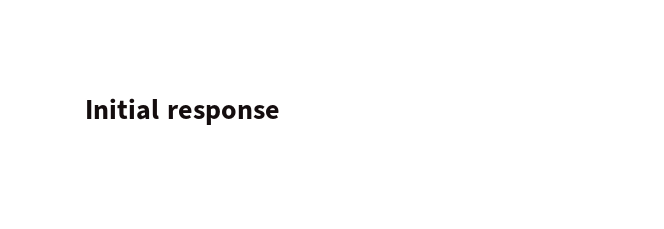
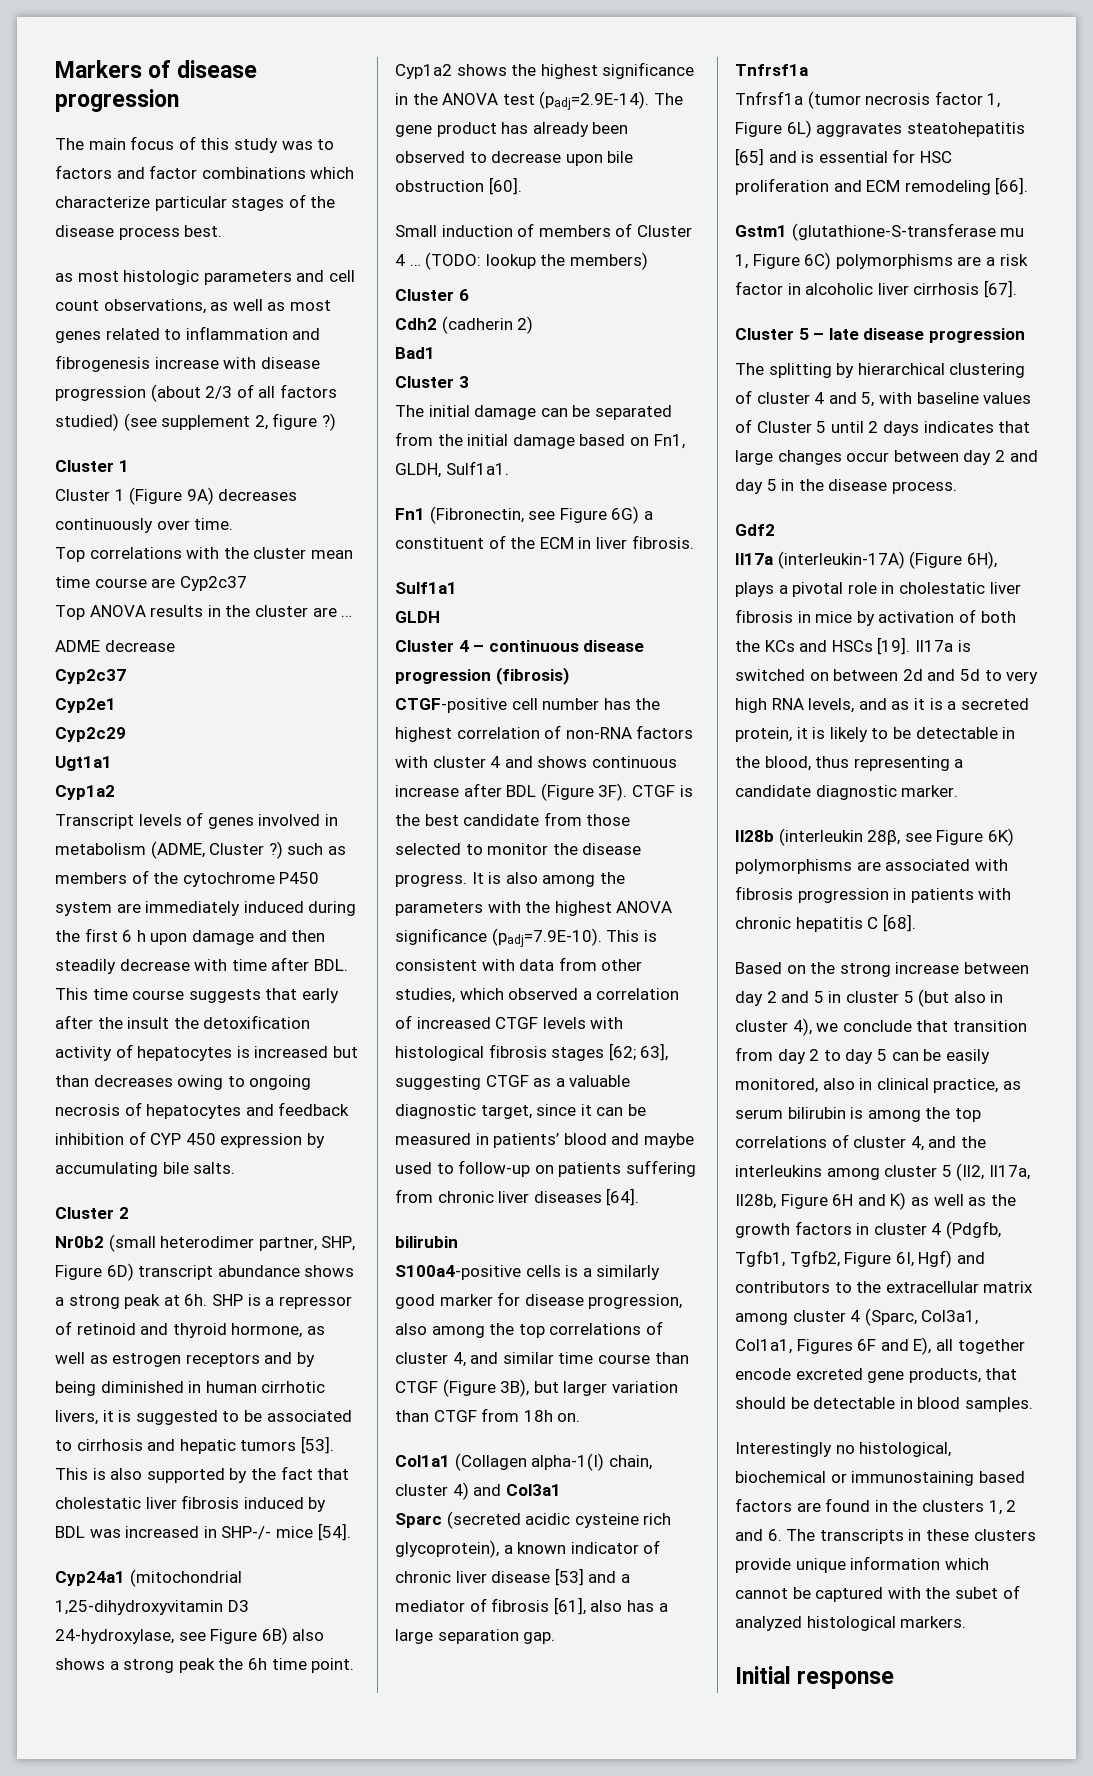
(85, 109) none -> [55,60,258,78] [55,89,179,112] [55,136,335,153] [55,165,355,179] [55,194,336,211] [55,225,223,240] [55,270,355,285] [55,299,331,314] [55,326,321,343] [55,355,320,372] [55,384,337,402] [55,413,336,431] [55,460,129,472] [55,487,298,505] [55,518,234,533] [55,547,353,562] [55,576,247,591] [55,605,353,620] [55,640,175,652] [55,669,126,684] [55,698,116,713] [55,727,126,742] [55,756,112,771] [55,785,115,800] [55,812,338,829] [55,841,346,859] [55,870,320,887] [55,901,357,916] [55,928,326,945] [55,957,348,974] [55,988,339,1003] [55,1015,311,1029] [55,1044,358,1061] [55,1075,312,1090] [55,1102,350,1119] [55,1131,325,1148] [55,1162,236,1177] [55,1207,129,1219] [55,1234,356,1252] [55,1263,355,1281] [55,1294,352,1309] [55,1321,325,1338] [55,1352,315,1367] [55,1381,326,1396] [55,1410,352,1425] [55,1436,334,1454] [55,1466,350,1483] [55,1495,327,1512] [55,1523,351,1541] [55,1569,242,1587] [55,1600,249,1615] [55,1627,325,1645] [55,1658,355,1673] [395,62,695,79] [395,91,683,110] [395,122,629,137] [395,151,634,166] [395,177,522,195] [395,223,692,237] [395,252,648,270] [395,289,469,301] [395,316,534,334] [395,347,435,359] [395,376,469,388] [395,405,672,420] [395,432,685,449] [395,461,509,478] [395,506,653,524] [395,535,694,549] [395,582,457,594] [395,611,440,623] [395,640,645,652] [395,667,569,685] [395,698,661,713] [395,725,694,742] [395,756,677,768] [395,783,693,801] [395,812,631,826] [395,843,642,855] [395,872,625,887] [395,901,673,916] [395,928,657,947] [395,957,643,971] [395,988,680,1003] [395,1015,624,1029] [395,1043,669,1061] [395,1075,631,1090] [395,1104,646,1119] [395,1133,694,1148] [395,1160,696,1177] [395,1188,640,1206] [395,1236,458,1248] [395,1265,661,1280] [395,1292,683,1309] [395,1321,663,1338] [395,1352,689,1367] [395,1379,678,1397] [395,1408,581,1422] [395,1453,652,1471] [395,1482,561,1500] [395,1511,672,1529] [395,1540,661,1558] [395,1568,630,1586] [395,1597,668,1615] [395,1629,556,1644] [735,64,808,76] [735,91,1001,109] [735,120,1025,138] [735,148,952,166] [735,177,1029,195] [735,223,1025,241] [735,252,1028,270] [735,280,1017,298] [735,328,1025,343] [735,363,1026,378] [735,390,1032,407] [735,419,1031,436] [735,450,1038,465] [735,479,957,494] [735,524,775,536] [735,551,997,569] [735,582,1021,597] [735,609,1016,626] [735,637,971,655] [735,669,1039,684] [735,698,1029,713] [735,727,1016,742] [735,756,964,771] [735,785,959,800] [735,828,1014,846] [735,859,1008,874] [735,886,1012,903] [735,914,916,932] [735,962,1029,977] [735,989,1004,1007] [735,1018,1027,1036] [735,1047,990,1064] [735,1078,1021,1093] [735,1107,981,1122] [735,1134,986,1151] [735,1163,1030,1181] [735,1192,1016,1210] [735,1221,1001,1239] [735,1250,985,1268] [735,1281,1034,1293] [735,1308,979,1326] [735,1337,1025,1355] [735,1368,1018,1383] [735,1397,1033,1412] [735,1442,952,1457] [735,1471,1025,1486] [735,1498,1017,1515] [735,1529,1036,1544] [735,1556,989,1573] [735,1585,1020,1602] [735,1616,967,1631] Markers of disease progression // The main focus of this study was to factors and factor combinations which characterize particular stages of the disease process best. // as most histologic parameters and cell count observations, as well as most genes related to inflammation and fibrogenesis increase with disease progression (about 2/3 of all factors studied) (see supplement 2, figure ?) // Cluster 1 // Cluster 1 (Figure 9A) decreases continuously over time. // Top correlations with the cluster mean time course are Cyp2c37 // Top ANOVA results in the cluster are … // ADME decrease // Cyp2c37 // Cyp2e1 // Cyp2c29 // Ugt1a1 // Cyp1a2 // Transcript levels of genes involved in metabolism (ADME, Cluster ?) such as members of the cytochrome P450 system are immediately induced during the first 6 h upon damage and then steadily decrease with time after BDL. This time course suggests that early after the insult the detoxification activity of hepatocytes is increased but than decreases owing to ongoing necrosis of hepatocytes and feedback inhibition of CYP 450 expression by accumulating bile salts. // Cluster 2 // Nr0b2 (small heterodimer partner, SHP, Figure 6D) transcript abundance shows a strong peak at 6h. SHP is a repressor of retinoid and thyroid hormone, as well as estrogen receptors and by being diminished in human cirrhotic livers, it is suggested to be associated to cirrhosis and hepatic tumors [53]. This is also supported by the fact that cholestatic liver fibrosis induced by BDL was increased in SHP-/- mice [54]. // Cyp24a1 (mitochondrial 1,25-dihydroxyvitamin D3 24-hydroxylase, see Figure 6B) also shows a strong peak the 6h time point. Cyp1a2 shows the highest significance in the ANOVA test (padj=2.9E-14). The gene product has already been observed to decrease upon bile obstruction [60]. // Small induction of members of Cluster 4 … (TODO: lookup the members) // Cluster 6 // Cdh2 (cadherin 2) // Bad1 // Cluster 3 // The initial damage can be separated from the initial damage based on Fn1, GLDH, Sulf1a1. // Fn1 (Fibronectin, see Figure 6G) a constituent of the ECM in liver fibrosis. // Sulf1a1 // GLDH // Cluster 4 – continuous disease progression (fibrosis) // CTGF-positive cell number has the highest correlation of non-RNA factors with cluster 4 and shows continuous increase after BDL (Figure 3F). CTGF is the best candidate from those selected to monitor the disease progress. It is also among the parameters with the highest ANOVA significance (padj=7.9E-10). This is consistent with data from other studies, which observed a correlation of increased CTGF levels with histological fibrosis stages [62; 63], suggesting CTGF as a valuable diagnostic target, since it can be measured in patients’ blood and maybe used to follow-up on patients suffering from chronic liver diseases [64]. // bilirubin // S100a4-positive cells is a similarly good marker for disease progression, also among the top correlations of cluster 4, and similar time course than CTGF (Figure 3B), but larger variation than CTGF from 18h on. // Col1a1 (Collagen alpha-1(I) chain, cluster 4) and Col3a1 // Sparc (secreted acidic cysteine rich glycoprotein), a known indicator of chronic liver disease [53] and a mediator of fibrosis [61], also has a large separation gap. // Tnfrsf1a // Tnfrsf1a (tumor necrosis factor 1, Figure 6L) aggravates steatohepatitis [65] and is essential for HSC proliferation and ECM remodeling [66]. // Gstm1 (glutathione-S-transferase mu 1, Figure 6C) polymorphisms are a risk factor in alcoholic liver cirrhosis [67]. // Cluster 5 – late disease progression // The splitting by hierarchical clustering of cluster 4 and 5, with baseline values of Cluster 5 until 2 days indicates that large changes occur between day 2 and day 5 in the disease process. // Gdf2 // Il17a (interleukin-17A) (Figure 6H), plays a pivotal role in cholestatic liver fibrosis in mice by activation of both the KCs and HSCs [19]. Il17a is switched on between 2d and 5d to very high RNA levels, and as it is a secreted protein, it is likely to be detectable in the blood, thus representing a candidate diagnostic marker. // Il28b (interleukin 28β, see Figure 6K) polymorphisms are associated with fibrosis progression in patients with chronic hepatitis C [68]. // Based on the strong increase between day 2 and 5 in cluster 5 (but also in cluster 4), we conclude that transition from day 2 to day 5 can be easily monitored, also in clinical practice, as serum bilirubin is among the top correlations of cluster 4, and the interleukins among cluster 5 (Il2, Il17a, Il28b, Figure 6H and K) as well as the growth factors in cluster 4 (Pdgfb, Tgfb1, Tgfb2, Figure 6I, Hgf) and contributors to the extracellular matrix among cluster 4 (Sparc, Col3a1, Col1a1, Figures 6F and E), all together encode excreted gene products, that should be detectable in blood samples. // Interestingly no histological, biochemical or immunostaining based factors are found in the clusters 1, 2 and 6. The transcripts in these clusters provide unique information which cannot be captured with the subet of analyzed histological markers. //

